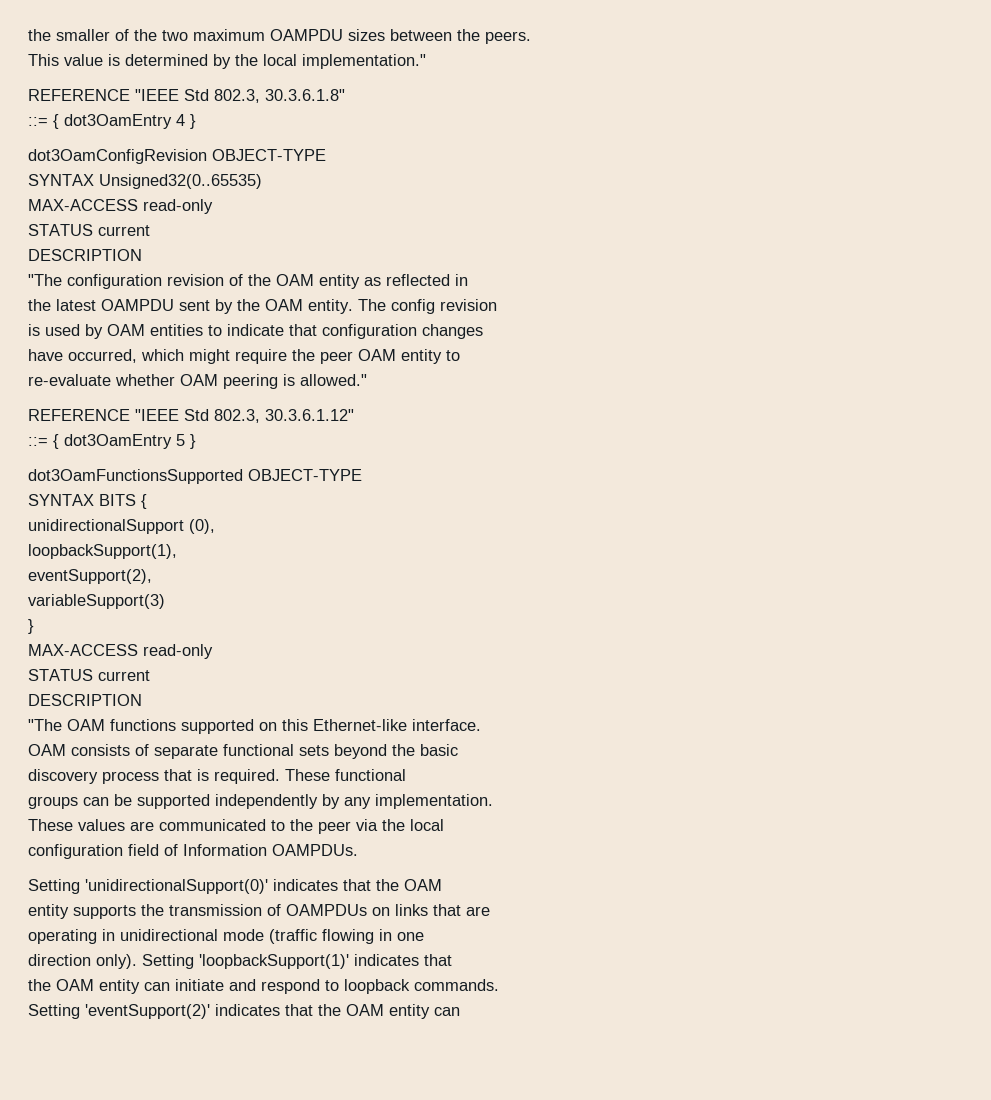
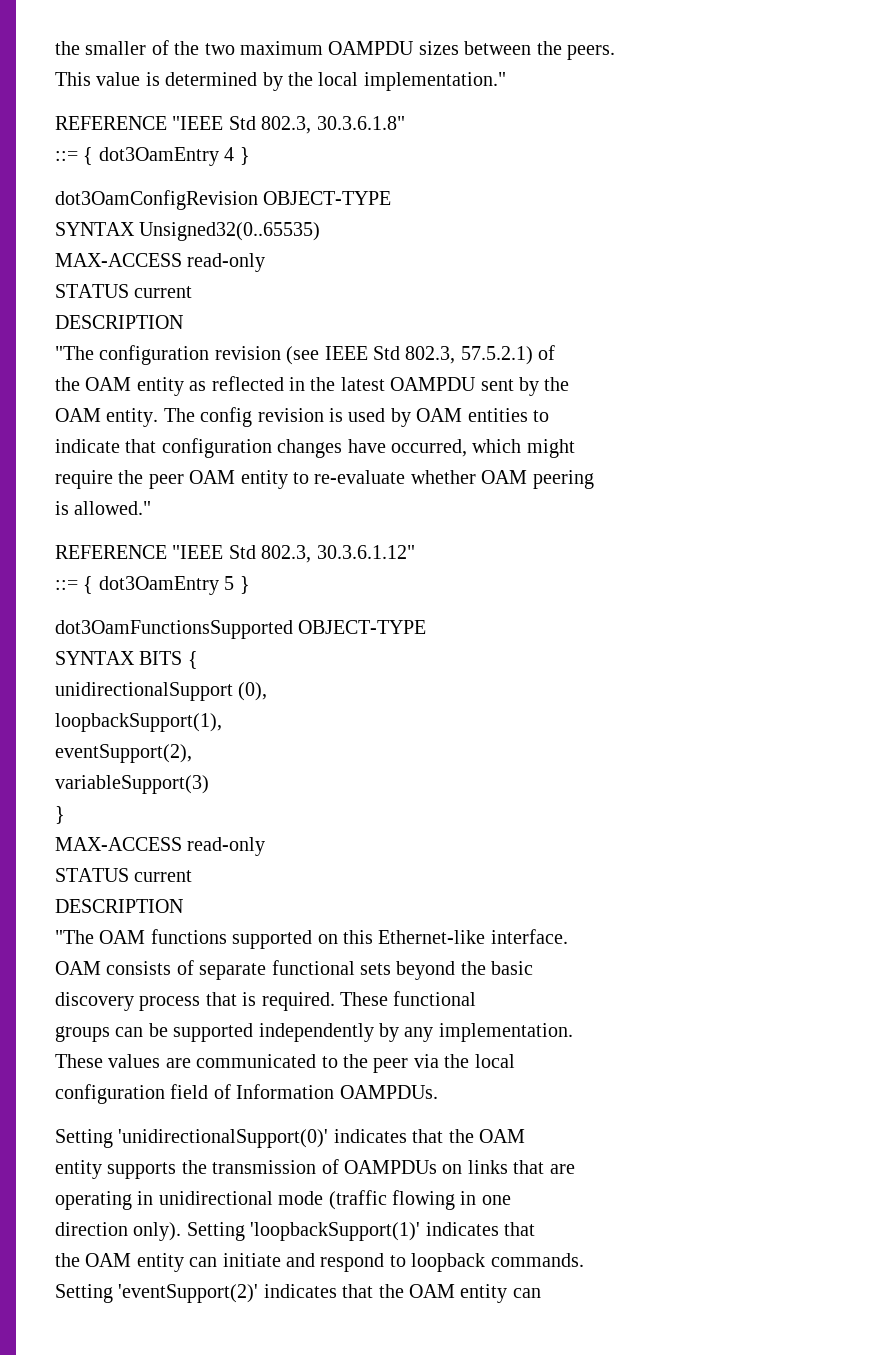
[229,274,243,286] of -> [286,345,556,365] (see IEEE Std 802.3, 57.5.2.1) of //
(468, 280) // -> (305, 384) none
(260, 305) none -> (570, 384) //
(497, 305) // -> (324, 415) none
(222, 330) none -> (549, 416) //
(483, 331) // -> (343, 448) none
(230, 356) none -> (575, 448) //
(460, 355) // -> (309, 478) none
(278, 381) none -> (594, 479) //

